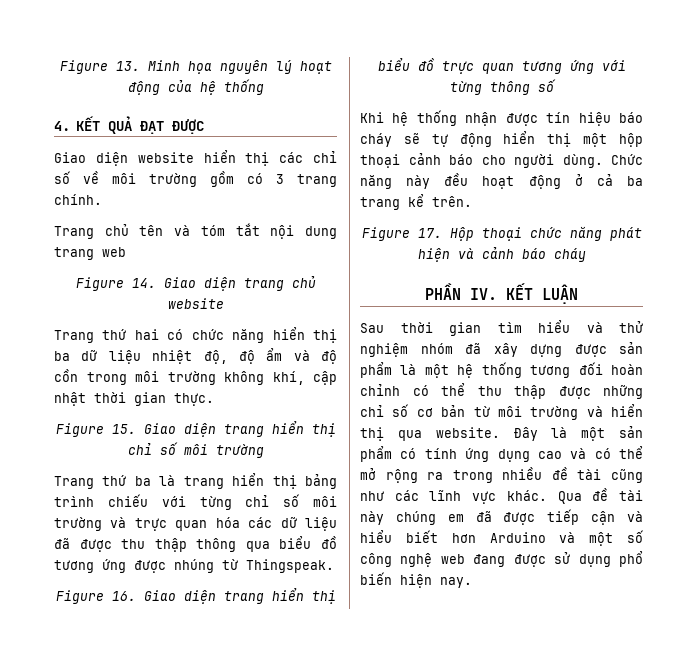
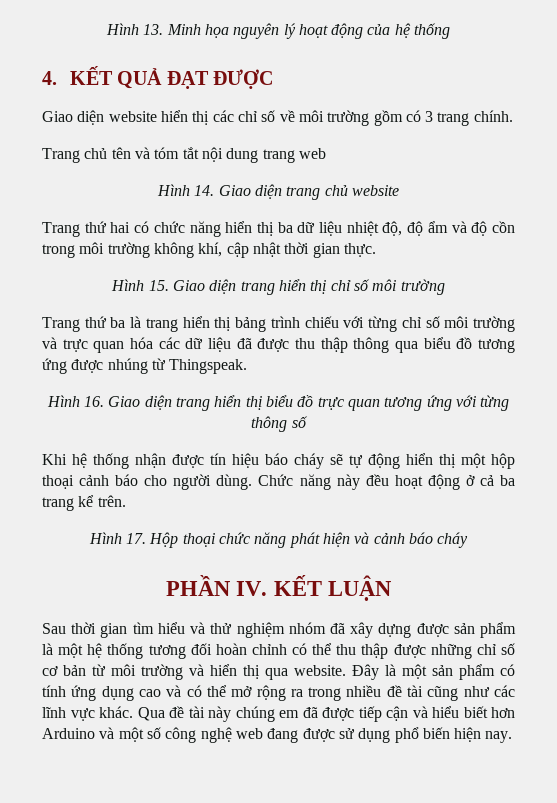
[59,60,108,74] Figure -> [105,23,139,35] Hình
[75,277,124,291] Figure -> [157,184,191,196] Hình
[55,423,104,437] Figure -> [111,279,145,291] Hình
[55,590,104,604] Figure -> [46,395,80,407] Hình
[361,227,410,241] Figure -> [88,532,122,544] Hình

